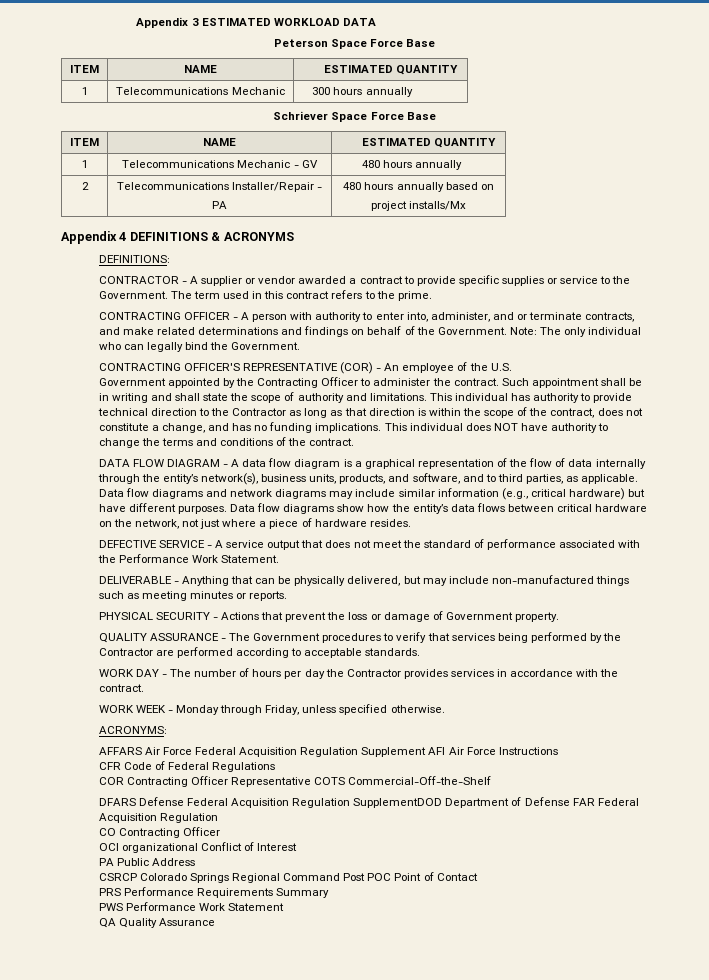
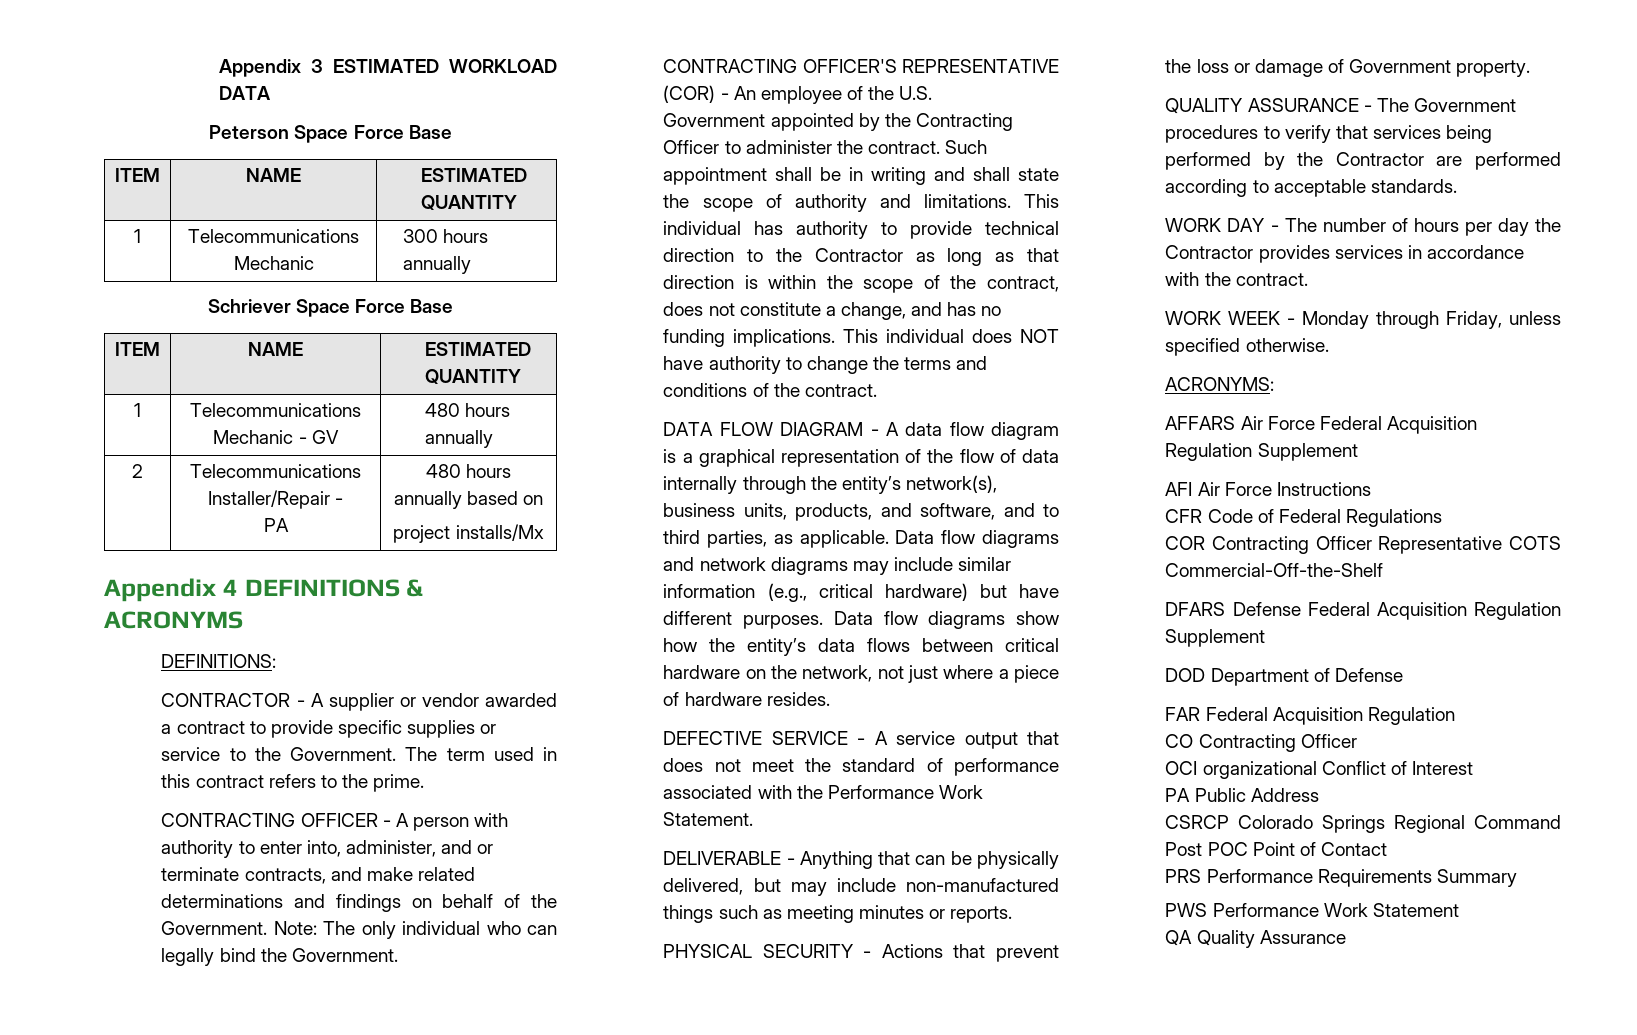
(427, 752) none -> (1358, 452) //
[353,798,443,808] SupplementDOD -> [1165,629,1266,647] [1165,668,1206,682] Supplement // DOD
(570, 801) none -> (1403, 675) //

